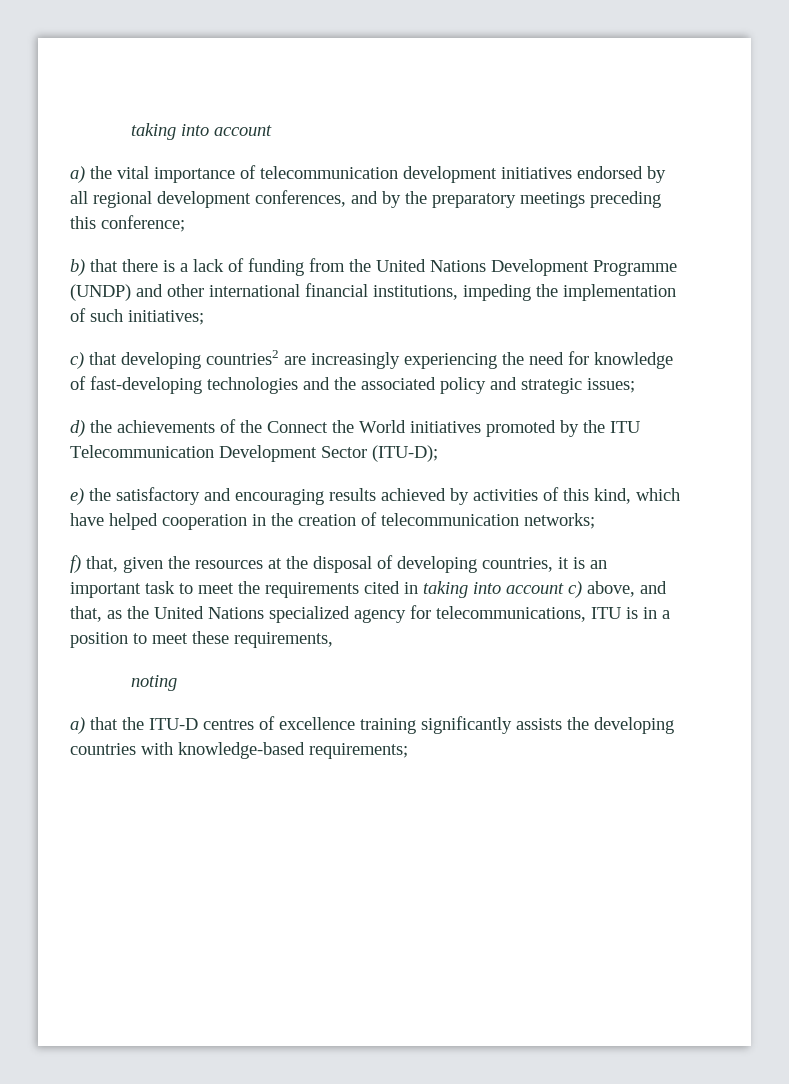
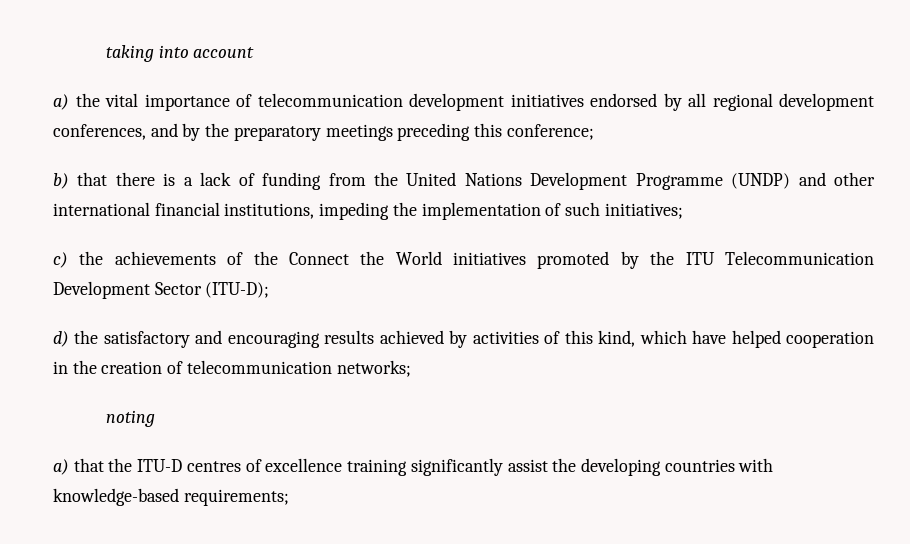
[89,350,673,369] [70,376,635,394] [70,420,85,437] that developing countries2 are increasingly experiencing the need for knowledge of fast-developing technologies and the associated policy and strategic issues; // d) -> (68, 260) none
[70,488,84,505] e) -> [53,331,69,347] d)
[70,555,607,573] [70,581,667,598] [70,605,670,623] [70,631,333,648] // f) that, given the resources at the disposal of developing countries, it is an important task to meet the requirements cited in taking into account c) above, and that, as the United Nations specialized agency for telecommunications, ITU is in a position to meet these requirements, -> (411, 368) none
[516,718,562,730] assists -> [507,459,548,472] assist

